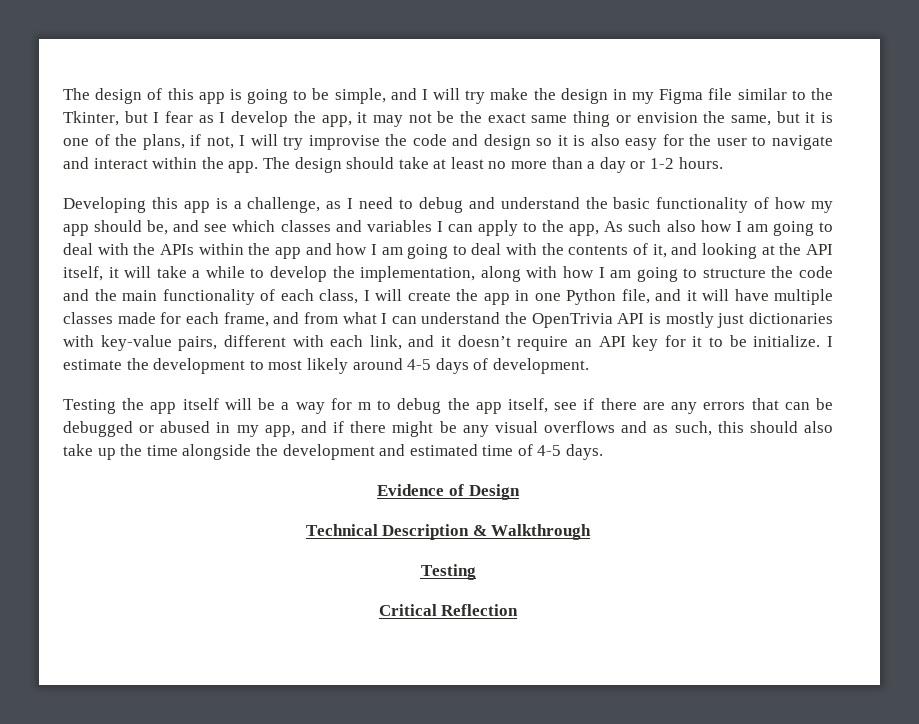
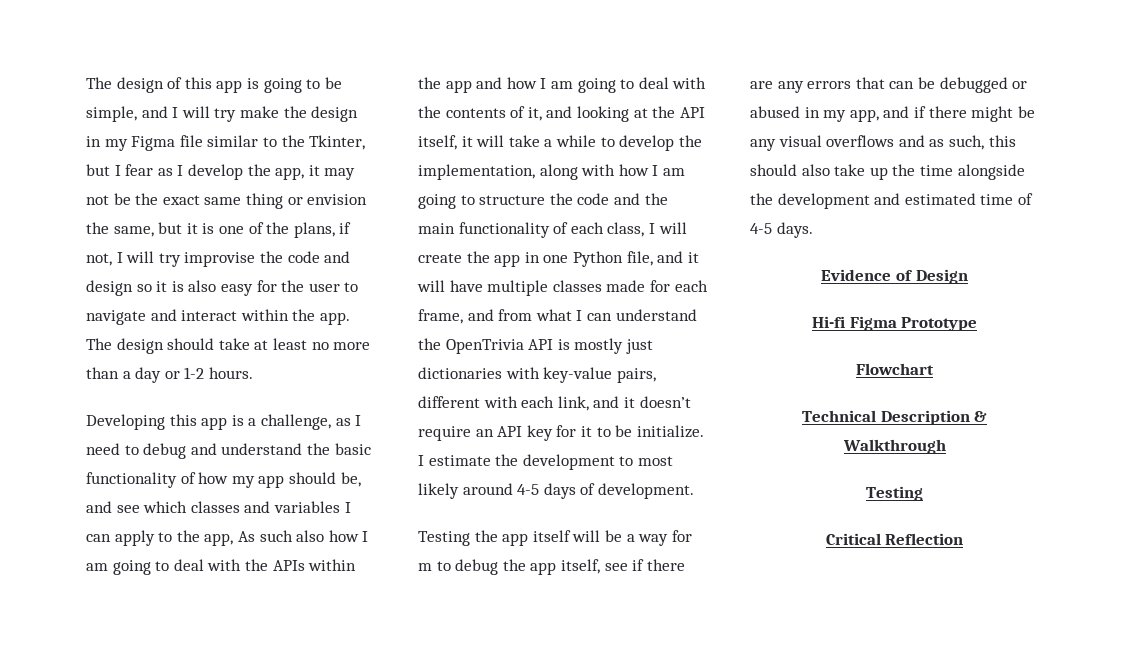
(520, 492) none -> [811,316,978,331] [856,363,934,375] // Hi-fi Figma Prototype // Flowchart

